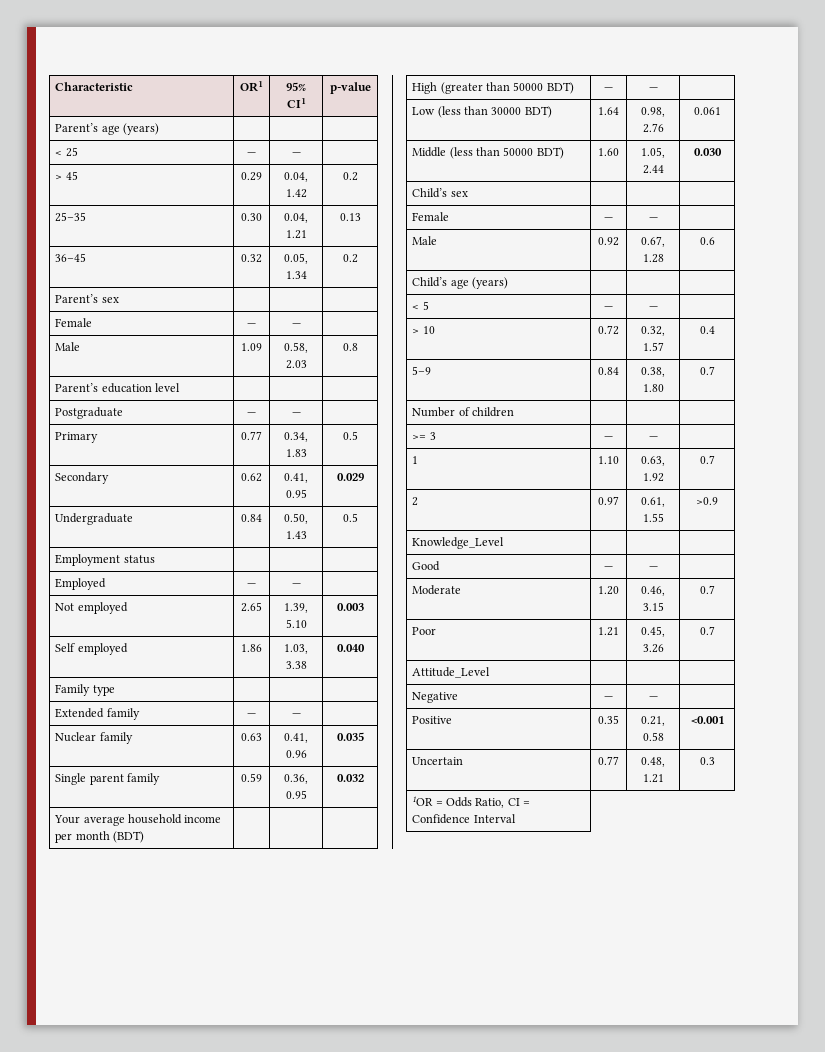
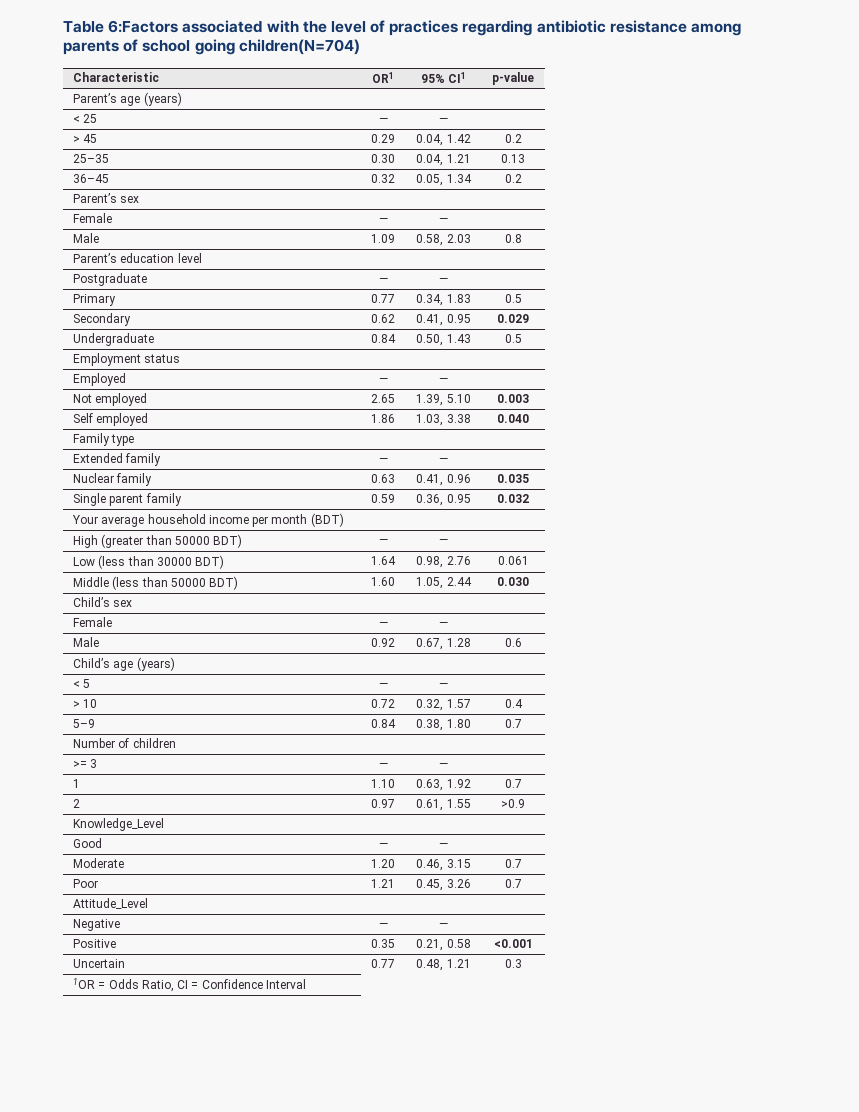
(55, 86) none -> [63,20,742,36] [63,39,360,55] Table 6:Factors associated with the level of practices regarding antibiotic resistance among parents of school going children(N=704) //

